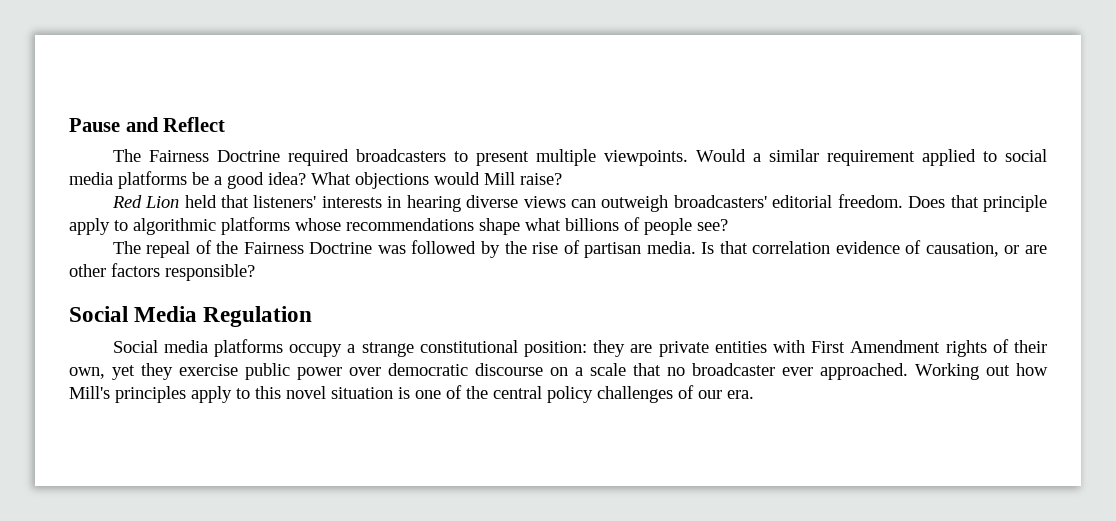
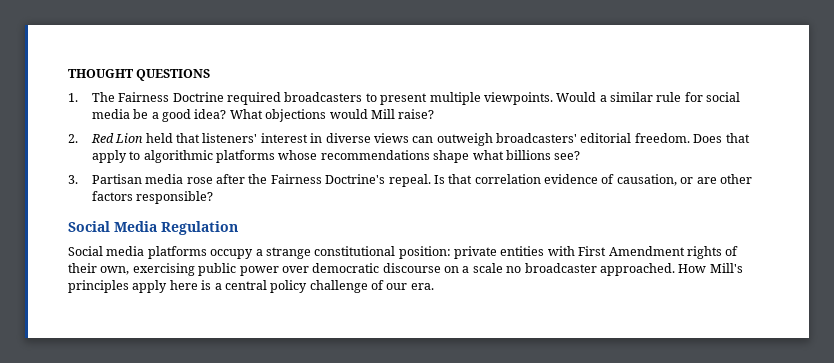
[69,117,226,132] Pause and Reflect // -> [68,69,211,81] [68,93,78,102] THOUGHT QUESTIONS // 1.
[826,149,997,166] requirement applied to -> [656,92,703,102] rule for
[118,171,187,189] platforms -> (130, 114) none
(562, 179) none -> [68,134,78,143] 2.
[321,195,461,212] interests in hearing -> [260,133,323,143] interest in
[983,195,1048,212] principle -> (750, 138) none
[624,217,692,235] of people -> (551, 155) none
[112,240,696,258] The repeal of the Fairness Doctrine was followed by the rise of partisan media. -> [68,174,431,187] 3. Partisan media rose after the Fairness Doctrine's repeal.
[593,340,653,357] they are -> (451, 252) none
[112,363,238,380] yet they exercise -> [132,263,195,276] exercising
[633,363,661,376] that -> (503, 268) none
[782,363,1048,380] [69,385,488,403] ever approached. Working out how Mill's principles apply to this novel situation is one of the -> [599,263,743,276] [68,280,222,293] approached. How Mill's principles apply here is a
[597,386,673,403] challenges -> [309,280,368,293] challenge

